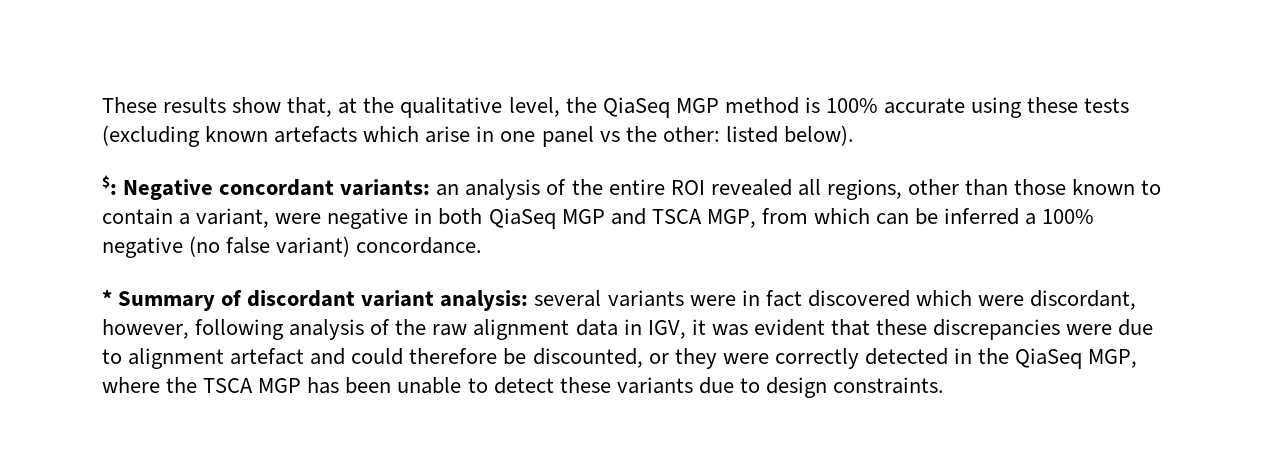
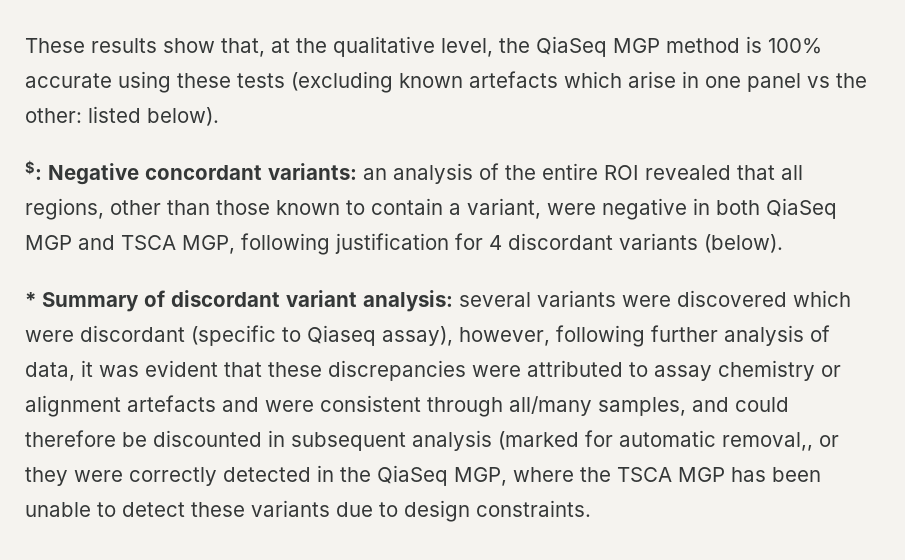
(792, 187) none -> [737,165,775,180] that
[761,208,1095,225] [102,236,483,258] from which can be inferred a 100% negative (no false variant) concordance. -> [241,233,783,255] following justification for 4 discordant variants (below).
[741,290,802,307] in fact -> (671, 301) none
[1030,290,1137,310] discordant, -> [80,325,453,346] discordant (specific to Qiaseq assay),
[289,319,686,340] analysis of the raw alignment data in IGV, -> [651,325,830,346] [25,362,75,381] further analysis of data,
[1118,319,1154,336] [102,348,643,369] due to alignment artefact and could therefore be discounted, -> [527,360,841,381] [25,395,789,417] [25,430,813,451] attributed to assay chemistry or alignment artefacts and were consistent through all/many samples, and could therefore be discounted in subsequent analysis (marked for automatic removal,,

